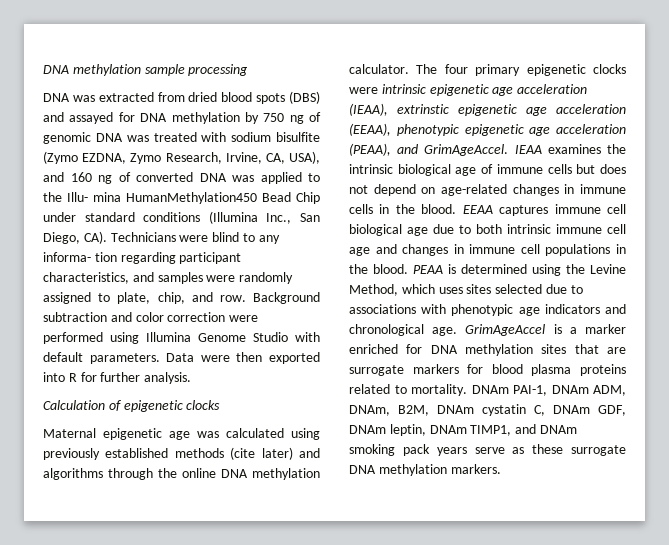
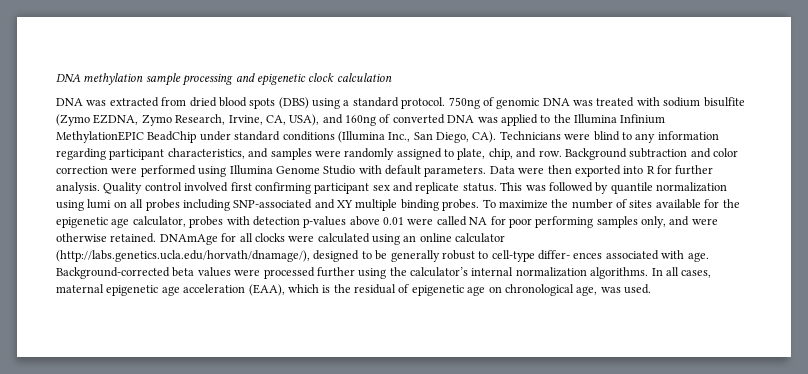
(249, 70) none -> [235,73,392,86] and epigenetic clock calculation
[43,112,304,124] and assayed for DNA methylation by 750 ng -> [312,97,480,109] using a standard protocol. 750ng
[70,172,112,184] 160 ng -> [345,115,376,126] 160ng
[67,192,320,204] Illu- mina HumanMethylation450 Bead Chip -> [574,114,666,124] [56,131,197,143] Illumina Infinium MethylationEPIC BeadChip
[43,252,117,262] informa- tion -> [657,131,719,140] information
[43,400,221,412] [43,428,320,440] [43,447,320,460] [43,468,320,480] [349,64,626,76] [349,84,588,96] [349,103,626,116] [349,123,626,136] [349,143,626,156] [349,164,626,176] [349,184,626,196] [349,204,626,216] [349,224,626,236] [349,244,626,256] [349,264,626,276] [349,284,583,296] [349,304,626,316] [349,324,626,336] [349,344,626,356] [349,364,626,376] [349,384,626,396] [349,404,626,416] [349,424,577,436] [349,444,626,456] [349,464,501,476] // Calculation of epigenetic clocks // Maternal epigenetic age was calculated using previously established methods (cite later) and algorithms through the online DNA methylation calculator. The four primary epigenetic clocks were intrinsic epigenetic age acceleration (IEAA), extrinstic epigenetic age acceleration (EEAA), phenotypic epigenetic age acceleration (PEAA), and GrimAgeAccel. IEAA examines the intrinsic biological age of immune cells but does not depend on age-related changes in immune cells in the blood. EEAA captures immune cell biological age due to both intrinsic immune cell age and changes in immune cell populations in the blood. PEAA is determined using the Levine Method, which uses sites selected due to associations with phenotypic age indicators and chronological age. GrimAgeAccel is a marker enriched for DNA methylation sites that are surrogate markers for blood plasma proteins related to mortality. DNAm PAI-1, DNAm ADM, DNAm, B2M, DNAm cystatin C, DNAm GDF, DNAm leptin, DNAm TIMP1, and DNAm smoking pack years serve as these surrogate DNA methylation markers. -> [103,182,727,194] [56,199,740,211] [56,216,718,228] [56,233,506,245] [56,250,709,262] [56,267,712,279] [56,284,651,296] Quality control involved first confirming participant sex and replicate status. This was followed by quantile normalization using lumi on all probes including SNP-associated and XY multiple binding probes. To maximize the number of sites available for the epigenetic age calculator, probes with detection p-values above 0.01 were called NA for poor performing samples only, and were otherwise retained. DNAmAge for all clocks were calculated using an online calculator (http://labs.genetics.ucla.edu/horvath/dnamage/), designed to be generally robust to cell-type differ- ences associated with age. Background-corrected beta values were processed further using the calculator’s internal normalization algorithms. In all cases, maternal epigenetic age acceleration (EAA), which is the residual of epigenetic age on chronological age, was used.

